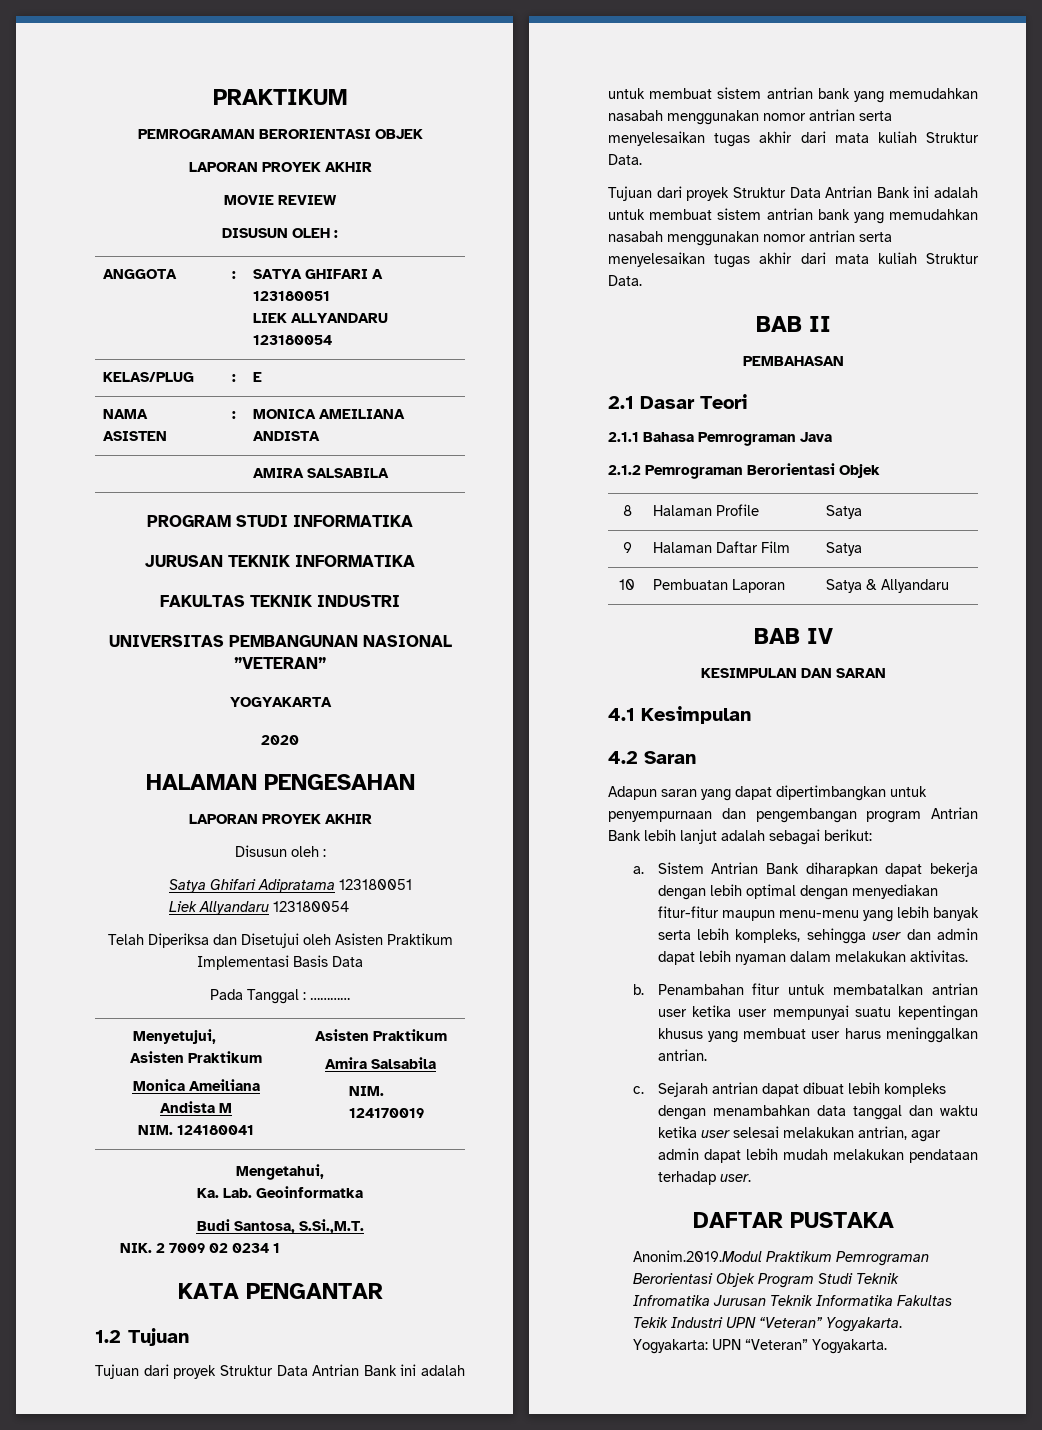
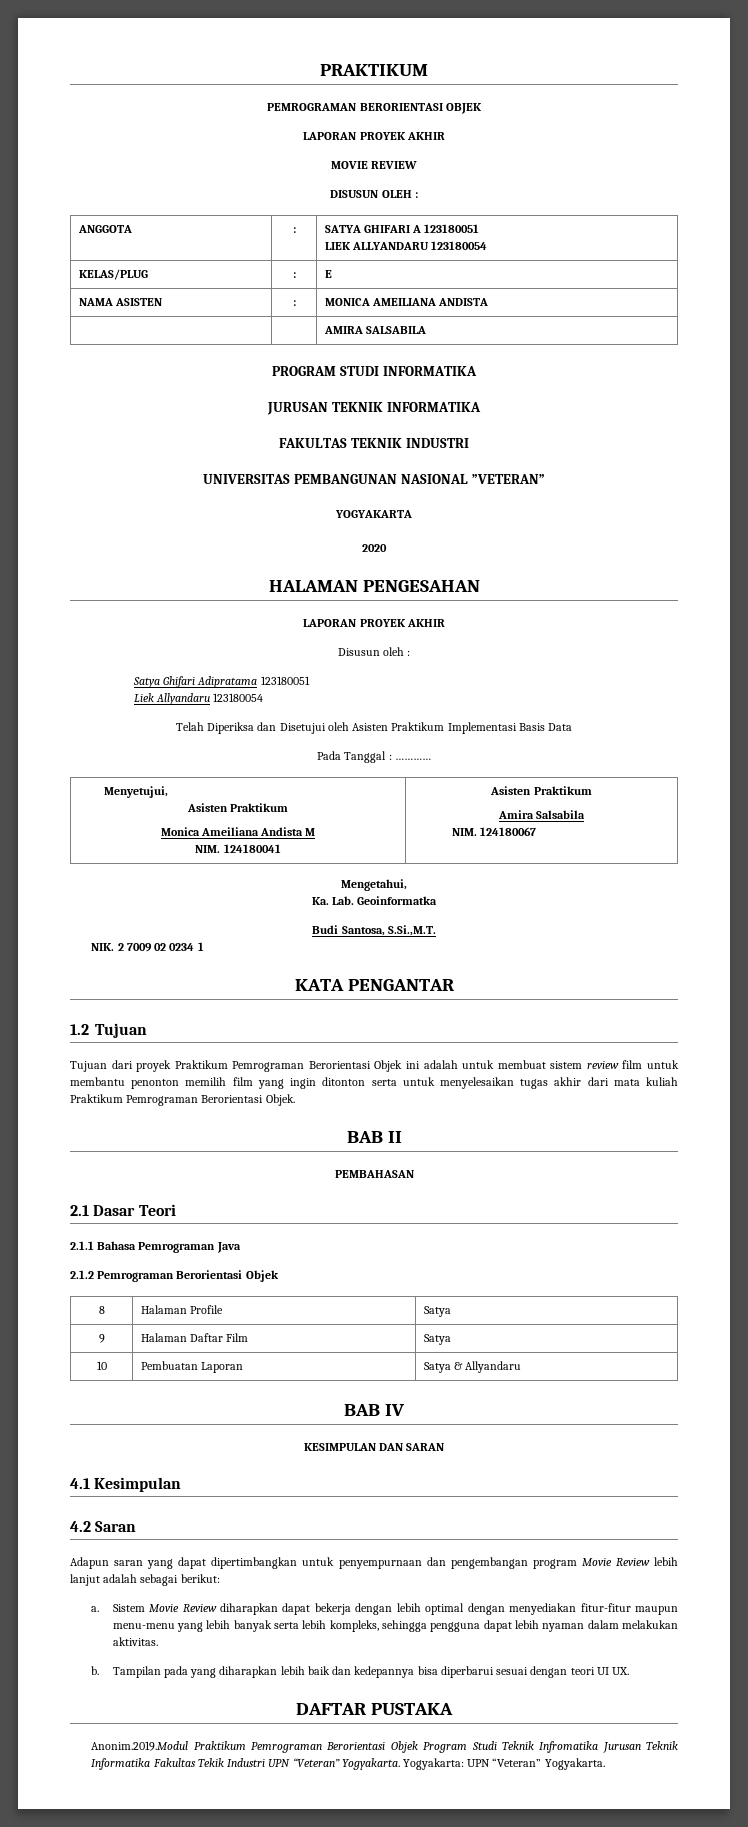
[348,1108,424,1118] 124170019 -> [480,827,537,836] 124180067
[219,1364,465,1376] [608,87,978,103] [608,109,892,125] [608,131,979,147] [608,154,642,165] [608,186,978,201] [608,208,978,224] [608,230,892,246] [608,252,979,268] [608,275,642,286] Struktur Data Antrian Bank ini adalah untuk membuat sistem antrian bank yang memudahkan nasabah menggunakan nomor antrian serta menyelesaikan tugas akhir dari mata kuliah Struktur Data. // Tujuan dari proyek Struktur Data Antrian Bank ini adalah untuk membuat sistem antrian bank yang memudahkan nasabah menggunakan nomor antrian serta menyelesaikan tugas akhir dari mata kuliah Struktur Data. -> [174,1060,679,1072] [70,1077,678,1089] [70,1094,295,1106] Praktikum Pemrograman Berorientasi Objek ini adalah untuk membuat sistem review film untuk membantu penonton memilih film yang ingin ditonton serta untuk menyelesaikan tugas akhir dari mata kuliah Praktikum Pemrograman Berorientasi Objek.
[931,807,978,819] [608,830,641,841] Antrian Bank -> [581,1558,650,1566] Movie Review
[711,862,799,874] Antrian Bank -> [149,1604,217,1612] Movie Review
[872,928,978,940] user dan admin -> [430,1622,481,1632] pengguna
[657,983,978,995] [657,1005,978,1021] [657,1027,978,1043] [657,1049,707,1061] [632,1082,946,1097] [657,1105,978,1120] [657,1126,941,1142] [657,1148,978,1163] [657,1171,751,1185] Penambahan fitur untuk membatalkan antrian user ketika user mempunyai suatu kepentingan khusus yang membuat user harus meninggalkan antrian. // c. Sejarah antrian dapat dibuat lebih kompleks dengan menambahkan data tanggal dan waktu ketika user selesai melakukan antrian, agar admin dapat lebih mudah melakukan pendataan terhadap user. -> [112,1666,630,1678] Tampilan pada yang diharapkan lebih baik dan kedepannya bisa diperbarui sesuai dengan teori UI UX.

